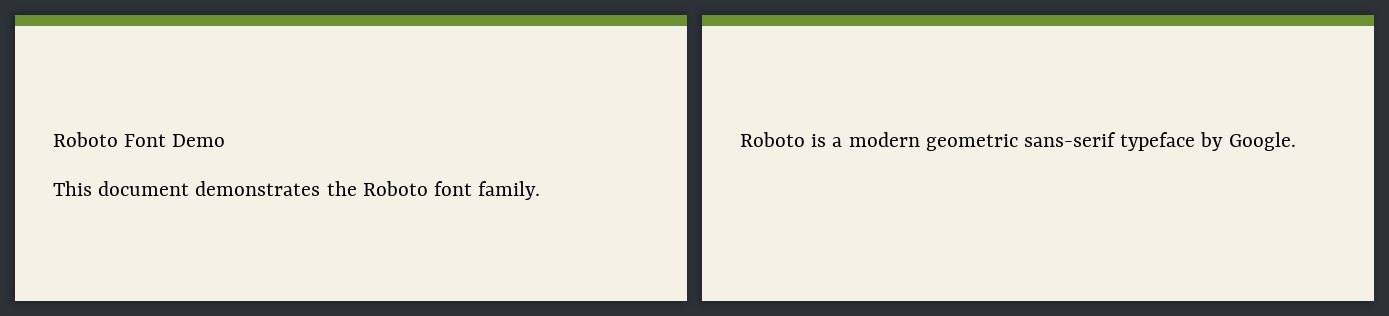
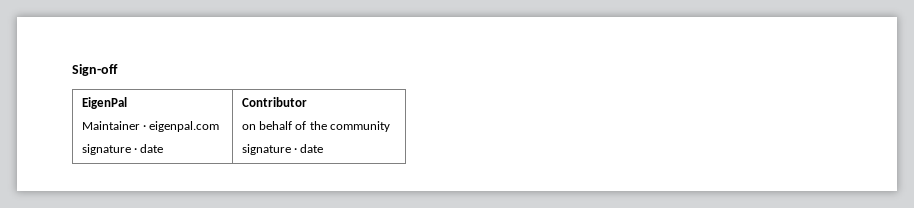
[53,132,226,147] [53,181,541,200] [740,132,1296,151] Roboto Font Demo // This document demonstrates the Roboto font family. // Roboto is a modern geometric sans-serif typeface by Google. -> [72,64,118,76] [81,97,127,109] [81,121,220,132] [81,144,164,155] [241,97,307,107] [241,121,391,132] [241,144,324,155] Sign-off // EigenPal // Maintainer · eigenpal.com // signature · date | Contributor // on behalf of the community // signature · date

